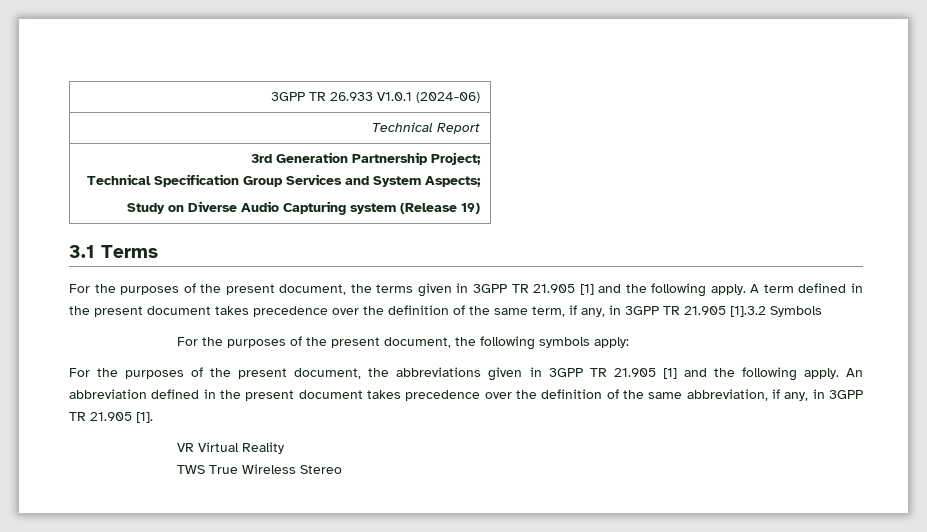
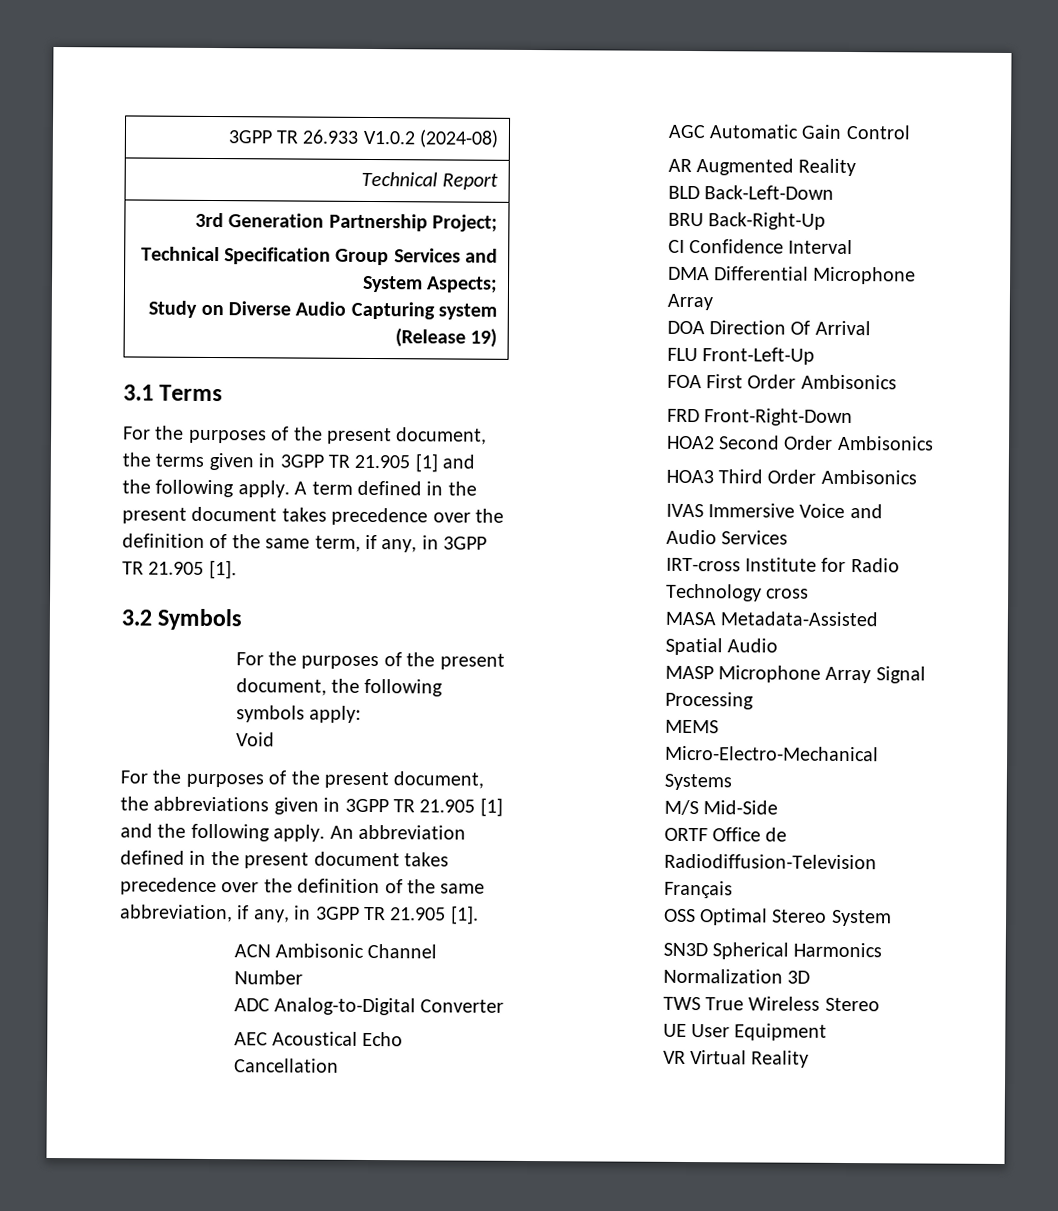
[377,92,481,103] V1.0.1 (2024-06) -> [362,129,499,148] V1.0.2 (2024-08)
[730,306,766,317] [1].3.2 -> [208,559,237,580] [121,609,152,626] [1]. // 3.2
(630, 342) none -> [235,732,275,747] // Void
[177,442,285,454] [177,464,343,474] VR Virtual Reality // TWS True Wireless Stereo -> [233,943,438,959] [233,970,303,985] [233,997,505,1016] [233,1031,404,1047] [233,1058,339,1073] [667,124,911,140] [667,158,857,177] [667,185,835,200] [667,212,827,230] [667,238,854,255] [667,266,917,285] [666,293,713,311] [666,320,871,336] [666,347,816,365] [666,374,897,390] [666,408,854,427] [665,435,934,451] [665,469,917,485] [665,503,883,519] [665,529,789,545] [665,557,900,573] [665,583,810,602] [664,611,879,627] [664,637,779,656] [664,665,926,684] [664,691,754,710] [664,719,719,734] [664,745,879,762] [663,773,732,791] [663,799,779,816] [663,827,788,842] [663,853,877,870] [663,880,733,899] [663,908,892,927] [662,942,883,960] [662,968,811,984] [662,996,880,1012] [662,1023,828,1041] [662,1050,810,1068] ACN Ambisonic Channel Number // ADC Analog-to-Digital Converter // AEC Acoustical Echo Cancellation // AGC Automatic Gain Control // AR Augmented Reality // BLD Back-Left-Down // BRU Back-Right-Up // CI Confidence Interval // DMA Differential Microphone Array // DOA Direction Of Arrival // FLU Front-Left-Up // FOA First Order Ambisonics // FRD Front-Right-Down // HOA2 Second Order Ambisonics // HOA3 Third Order Ambisonics // IVAS Immersive Voice and Audio Services // IRT-cross Institute for Radio Technology cross // MASA Metadata-Assisted Spatial Audio // MASP Microphone Array Signal Processing // MEMS Micro-Electro-Mechanical Systems // M/S Mid-Side // ORTF Office de Radiodiffusion-Television Français // OSS Optimal Stereo System // SN3D Spherical Harmonics Normalization 3D // TWS True Wireless Stereo // UE User Equipment // VR Virtual Reality

